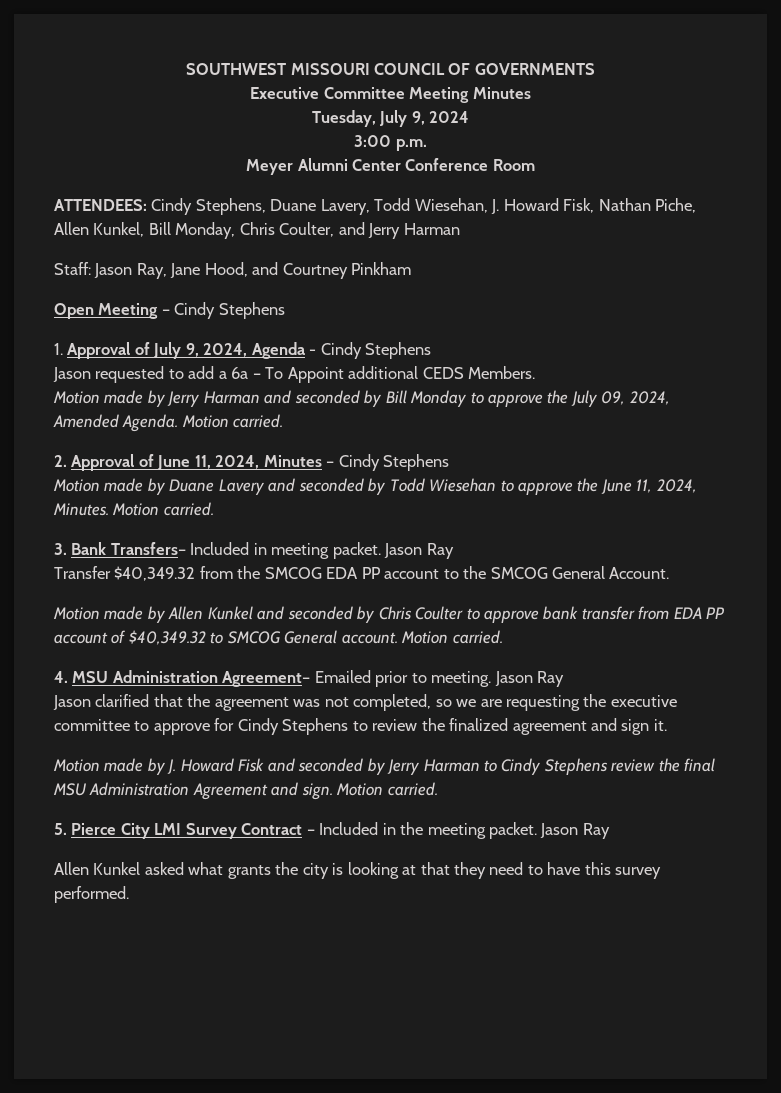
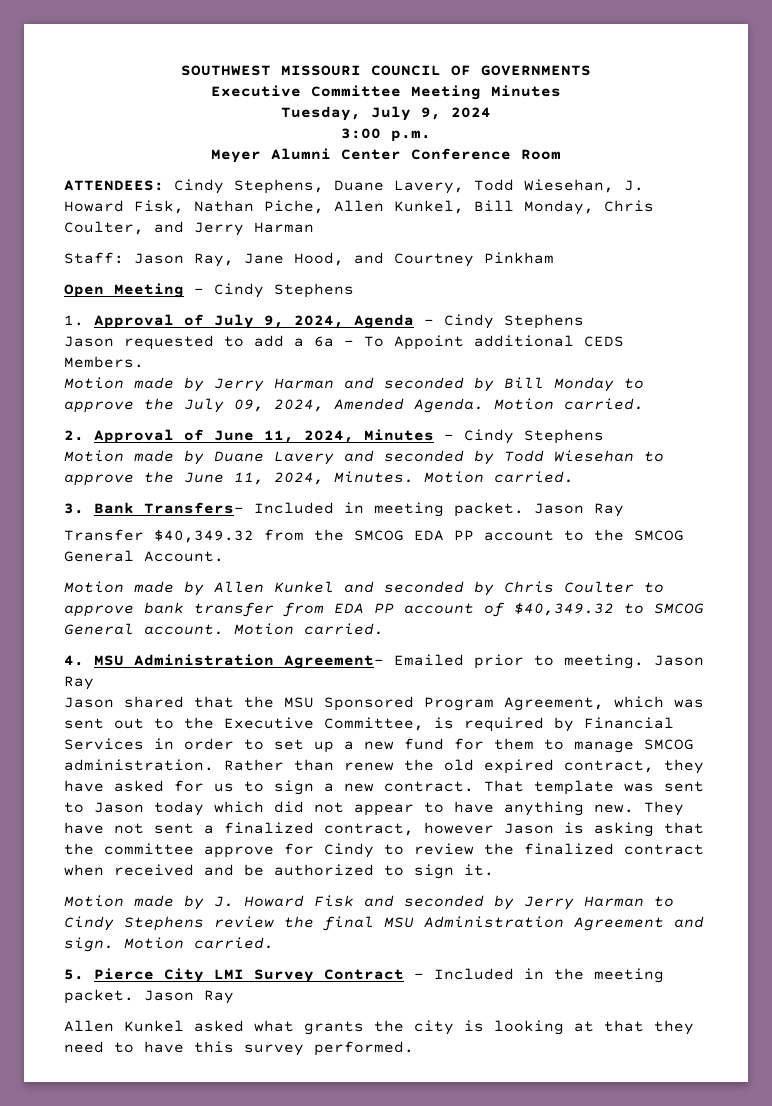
[95,694,677,711] [54,719,150,731] clarified that the agreement was not completed, so we are requesting the executive committee to -> [124,696,704,711] [64,717,674,732] [64,738,694,753] [64,759,704,774] [64,780,704,795] [64,801,684,816] [64,822,704,837] [64,843,194,855] shared that the MSU Sponsored Program Agreement, which was sent out to the Executive Committee, is required by Financial Services in order to set up a new fund for them to manage SMCOG administration. Rather than renew the old expired contract, they have asked for us to sign a new contract. That template was sent to Jason today which did not appear to have anything new. They have not sent a finalized contract, however Jason is asking that the committee
[282,718,349,735] Stephens -> (374, 850) none
[512,718,618,735] agreement and -> [624,844,704,855] [64,864,404,876] contract when received and be authorized to

